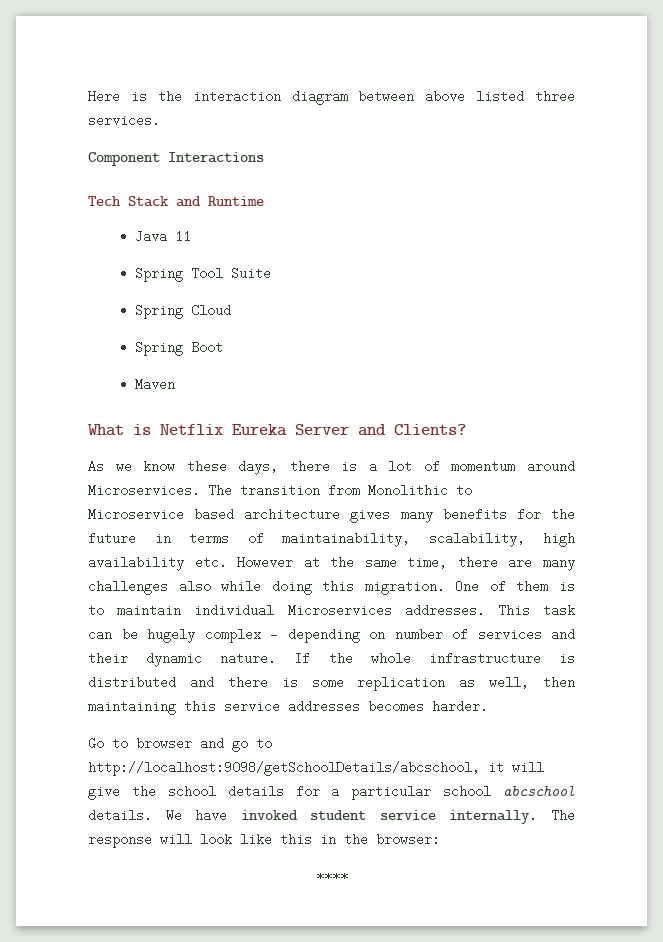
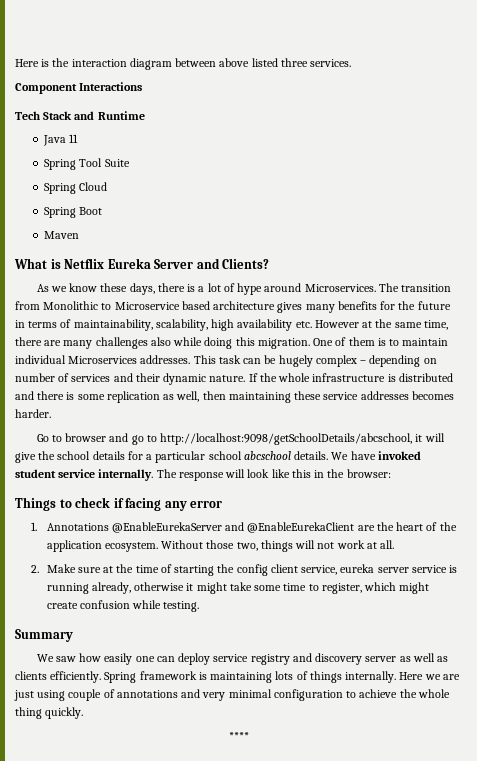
[451,460,516,473] momentum -> [237,283,263,295] hype
[184,701,216,711] this -> [294,391,322,400] these
(440, 839) none -> [15,497,223,511] [30,522,457,533] [46,540,395,552] [30,564,458,576] [46,582,430,594] [46,600,200,612] [15,629,73,642] [36,653,449,665] [15,671,460,683] [14,689,450,701] [15,707,84,719] // Things to check if facing any error // 1. Annotations @EnableEurekaServer and @EnableEurekaClient are the heart of the application ecosystem. Without those two, things will not work at all. // 2. Make sure at the time of starting the config client service, eureka server service is running already, otherwise it might take some time to register, which might create confusion while testing. // Summary // We saw how easily one can deploy service registry and discovery server as well as clients efficiently. Spring framework is maintaining lots of things internally. Here we are just using couple of annotations and very minimal configuration to achieve the whole thing quickly.

